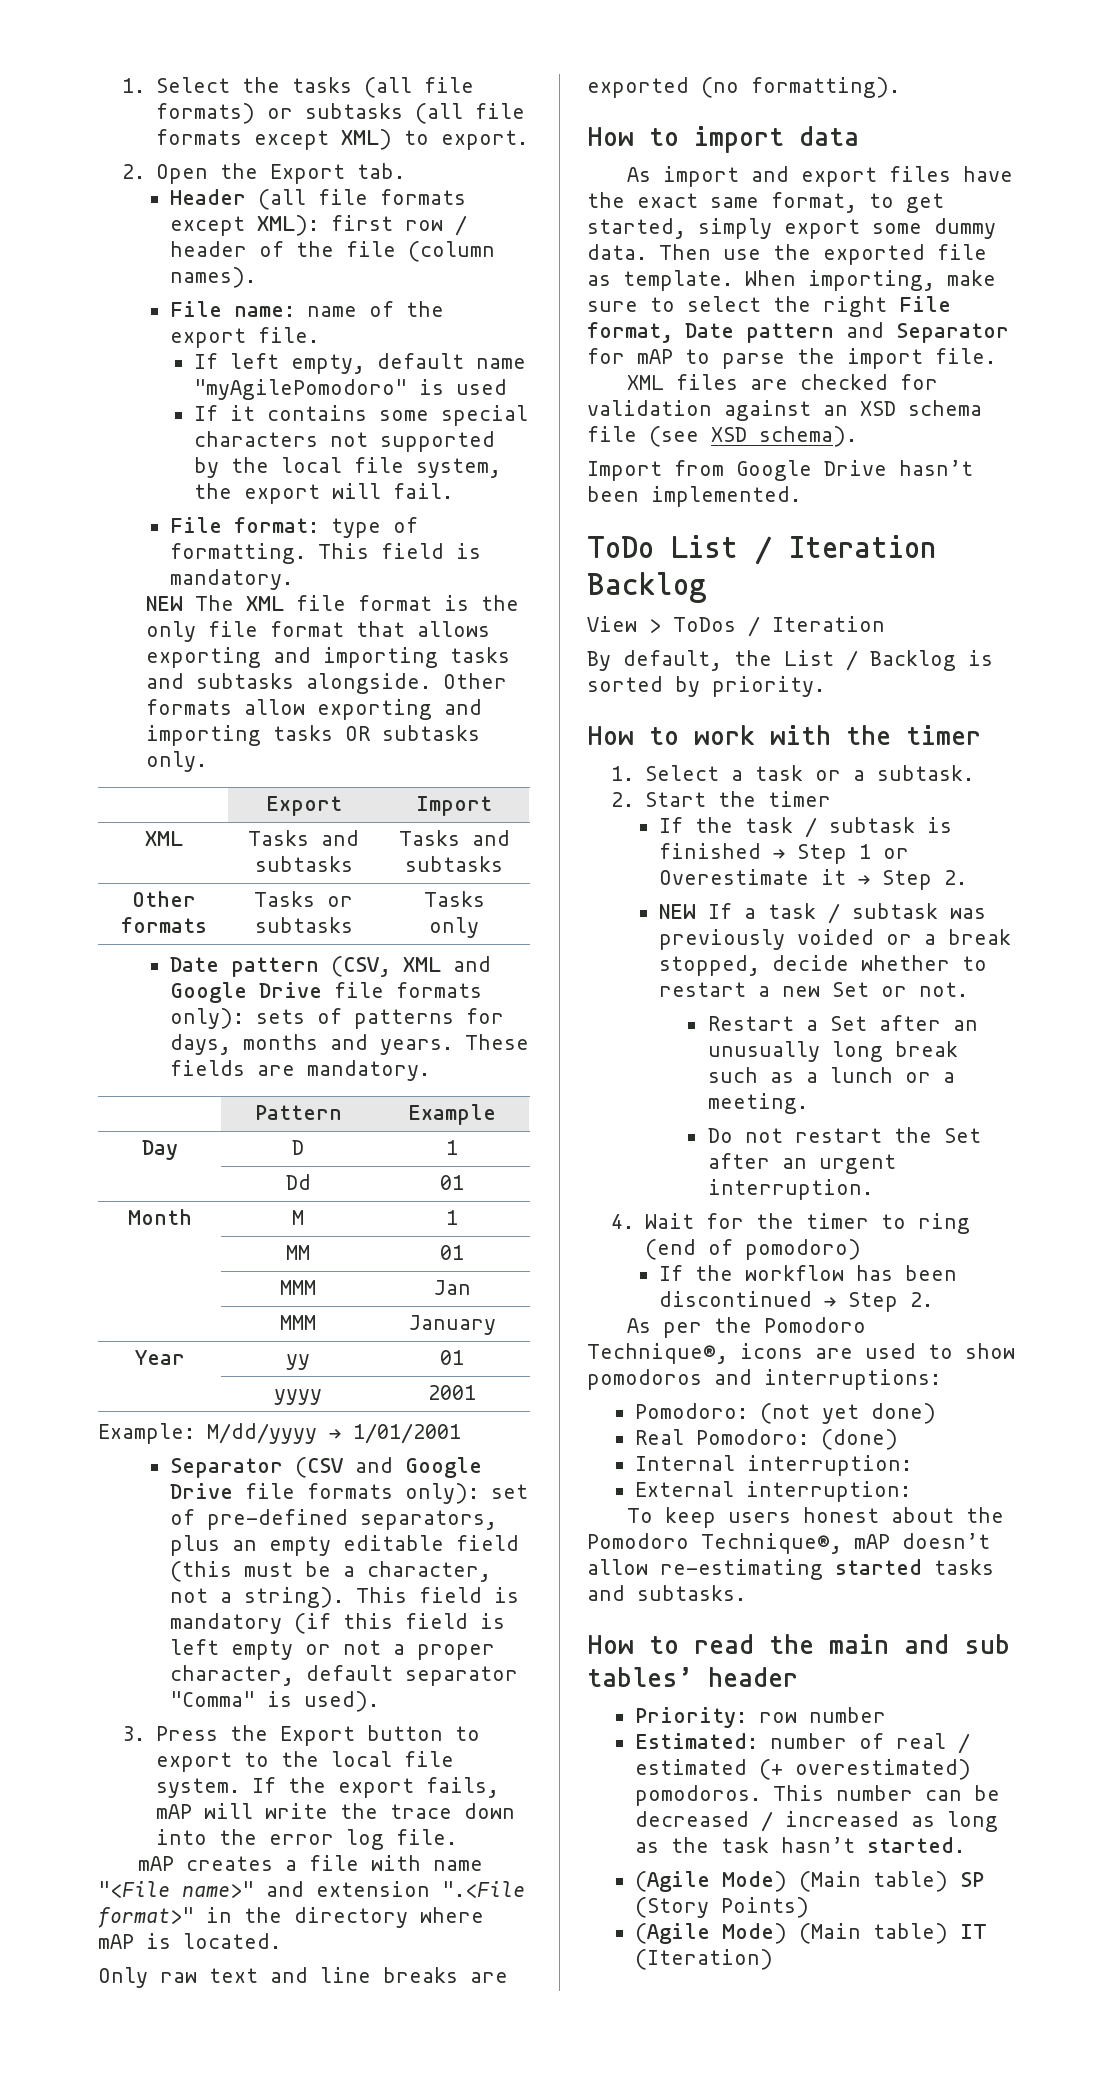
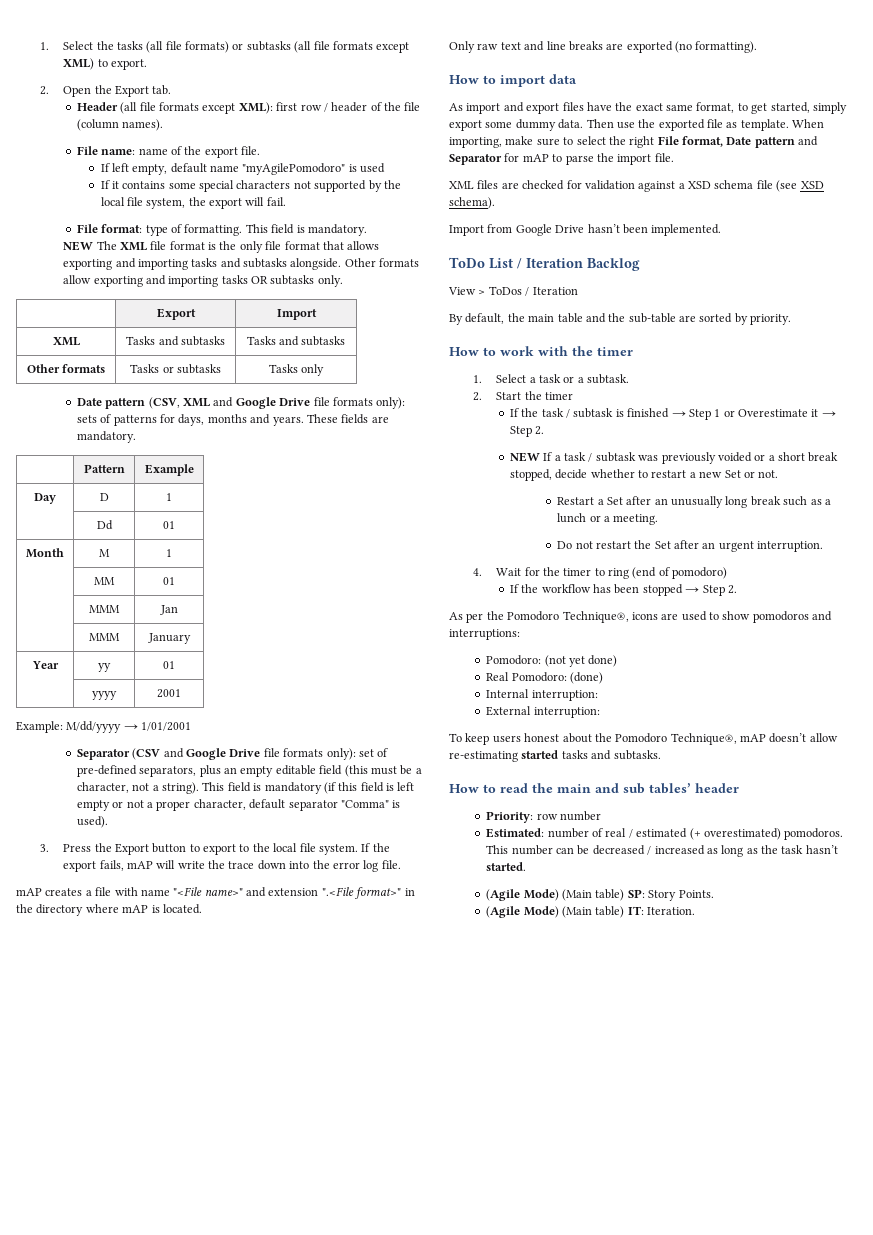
[823,405,848,416] an -> [678,183,685,189] a
[784,650,993,671] List / Backlog is -> [528,313,696,323] main table and the sub-table are
(937, 939) none -> [778,452,806,461] short
[659,1291,813,1307] discontinued -> [642,584,683,596] stopped
[959,1872,984,1887] [634,1897,809,1918] [634,1923,987,1944] [634,1949,773,1970] SP (Story Points) // (Agile Mode) (Main table) IT (Iteration) -> [627,889,714,901] [486,906,696,918] SP: Story Points. // (Agile Mode) (Main table) IT: Iteration.

